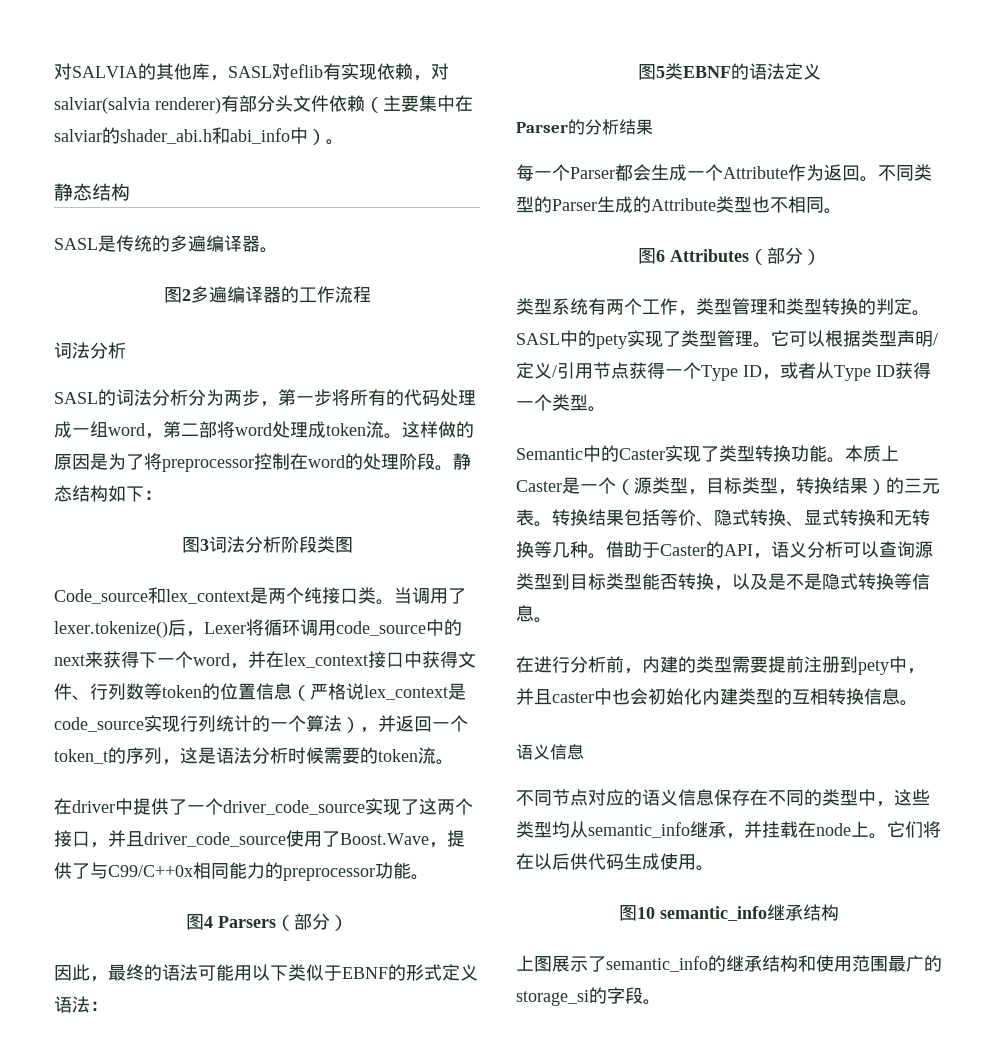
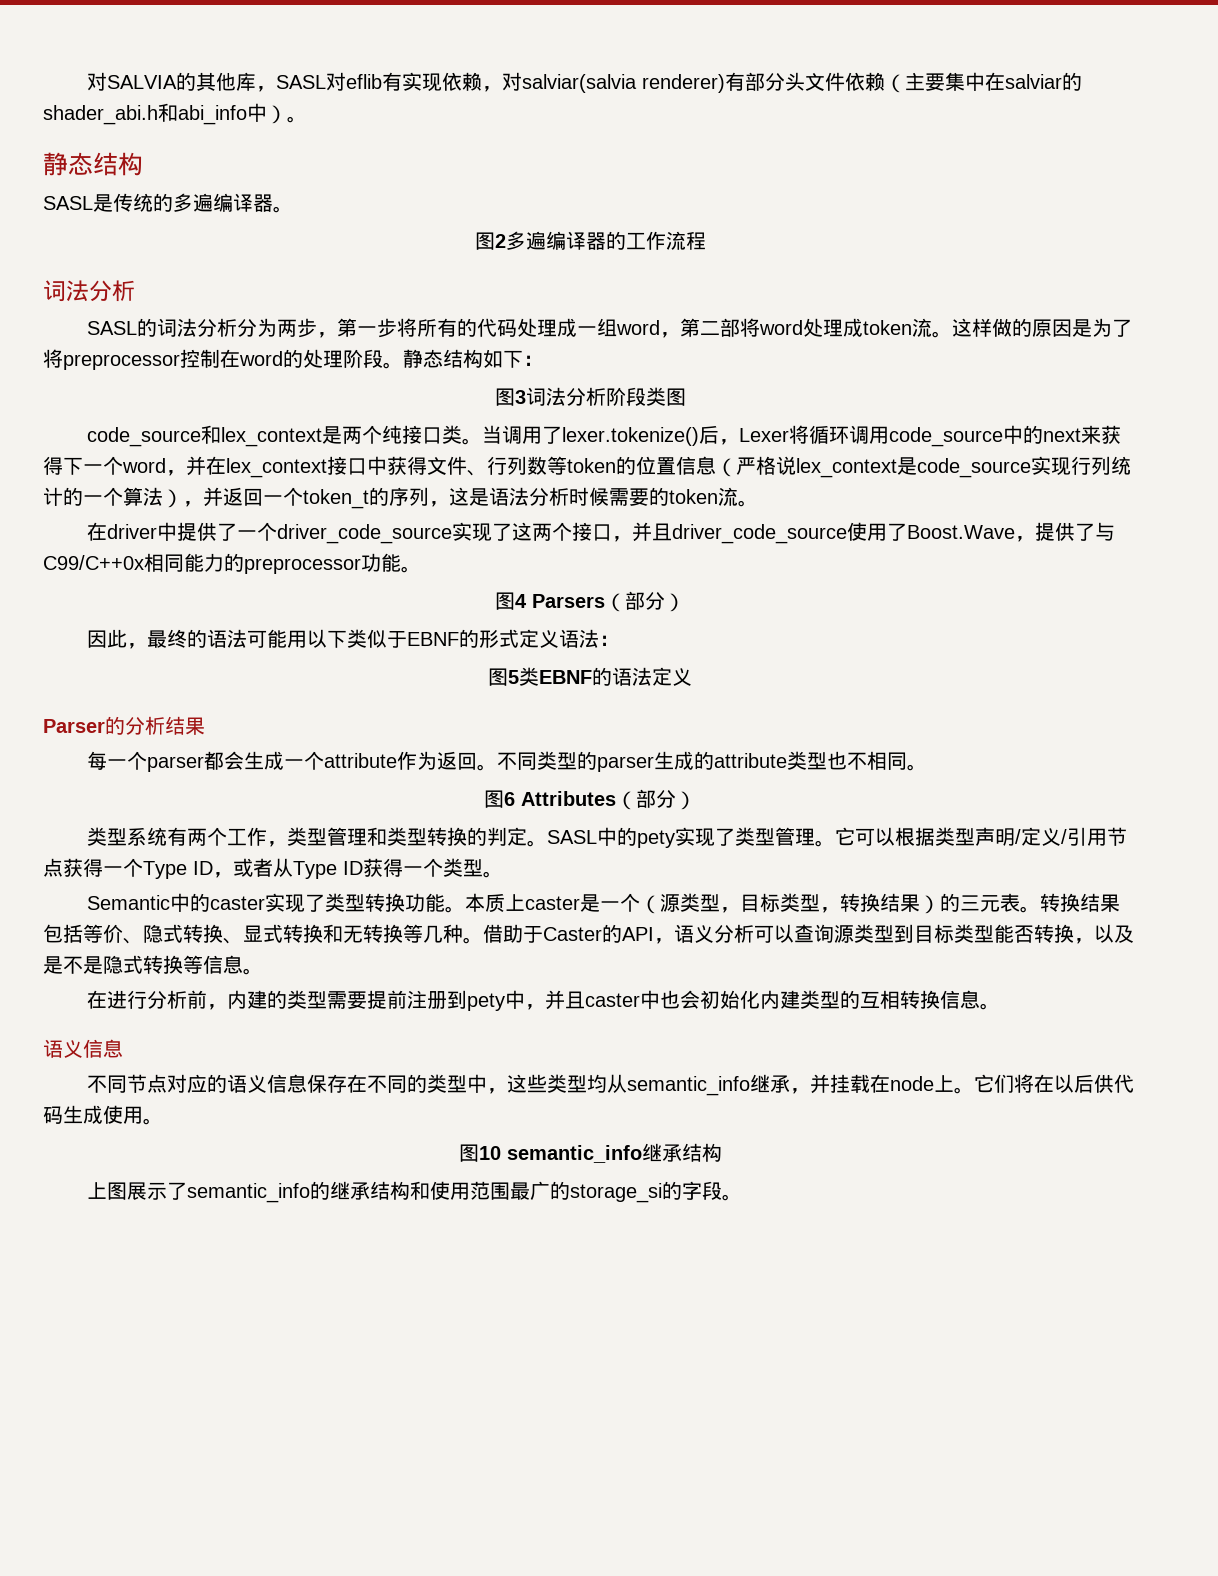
[54,589,148,604] Code_source -> [87,427,202,447] code_source
[570,167,615,179] Parser -> [147,756,205,772] parser
[723,166,788,179] Attribute -> [324,753,398,768] attribute
[552,196,716,213] Parser生成的Attribute -> [597,751,788,772] parser生成的attribute
[619,448,665,460] Caster -> [210,896,266,910] caster
[516,480,562,492] Caster -> [525,896,581,910] caster

